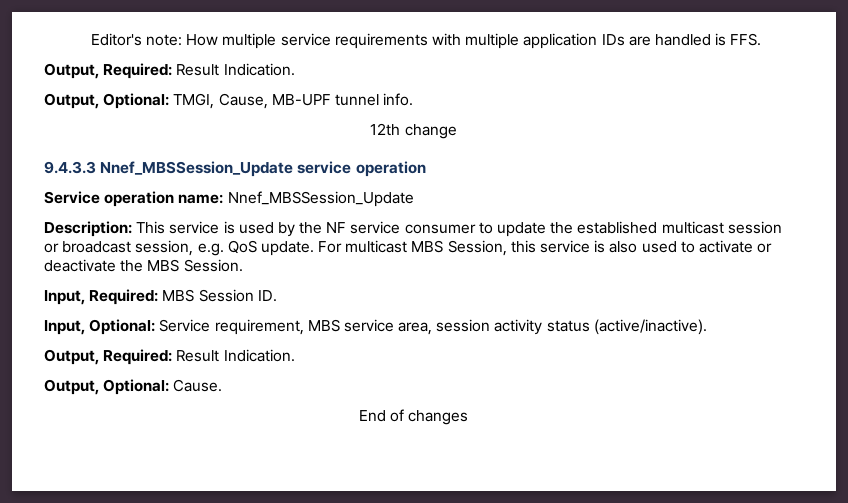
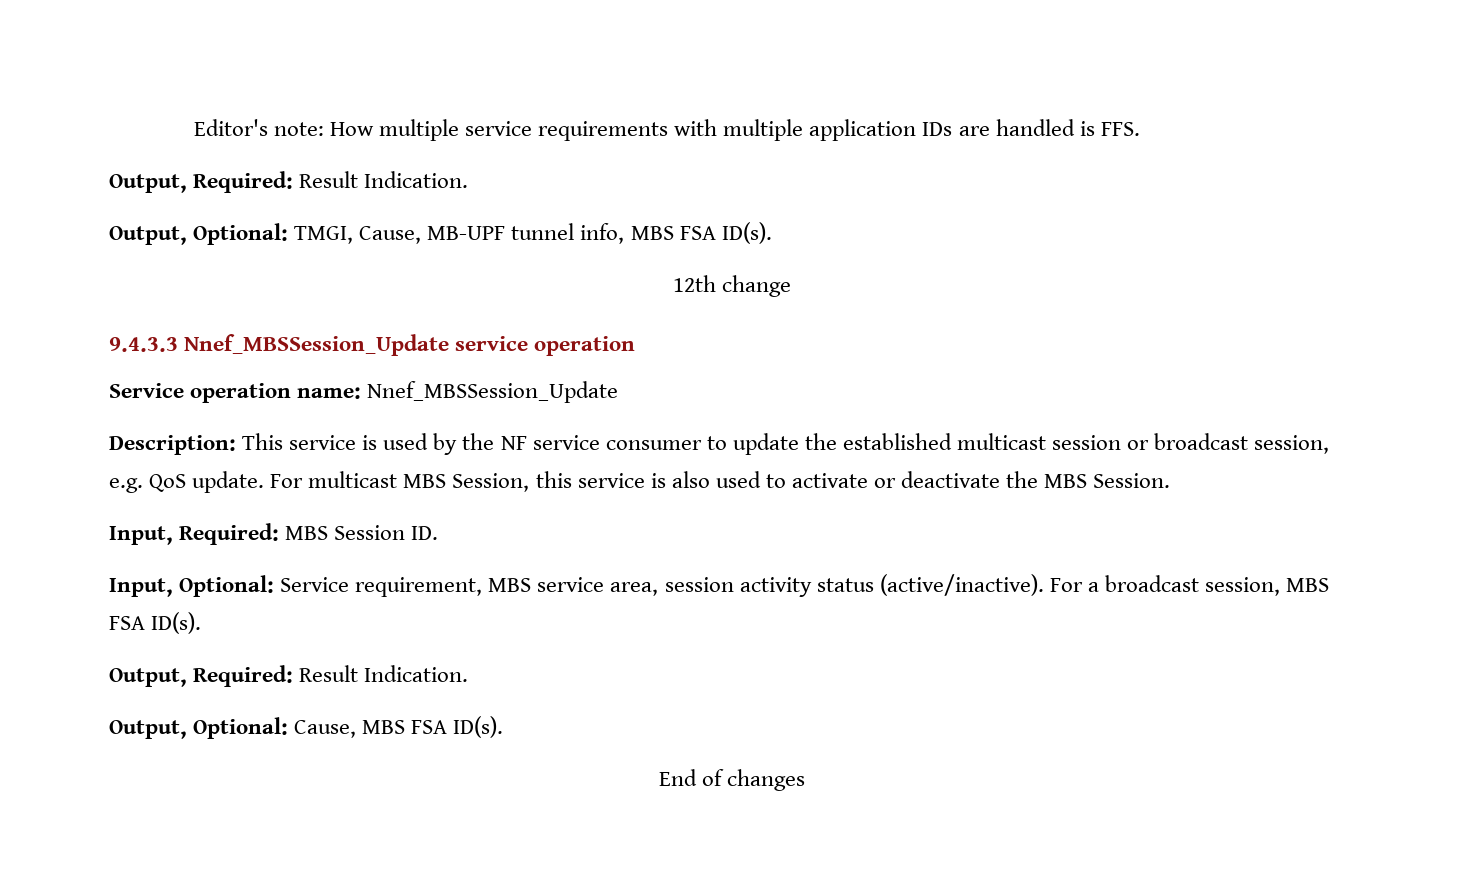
[383,93,414,106] info. -> [580,222,772,244] info, MBS FSA ID(s).
[44,349,295,365] [44,379,223,395] // Output, Required: Result Indication. // Output, Optional: Cause. -> [1049,575,1330,596] [109,612,202,634] [109,665,469,687] [109,716,504,739] For a broadcast session, MBS FSA ID(s). // Output, Required: Result Indication. // Output, Optional: Cause, MBS FSA ID(s).

